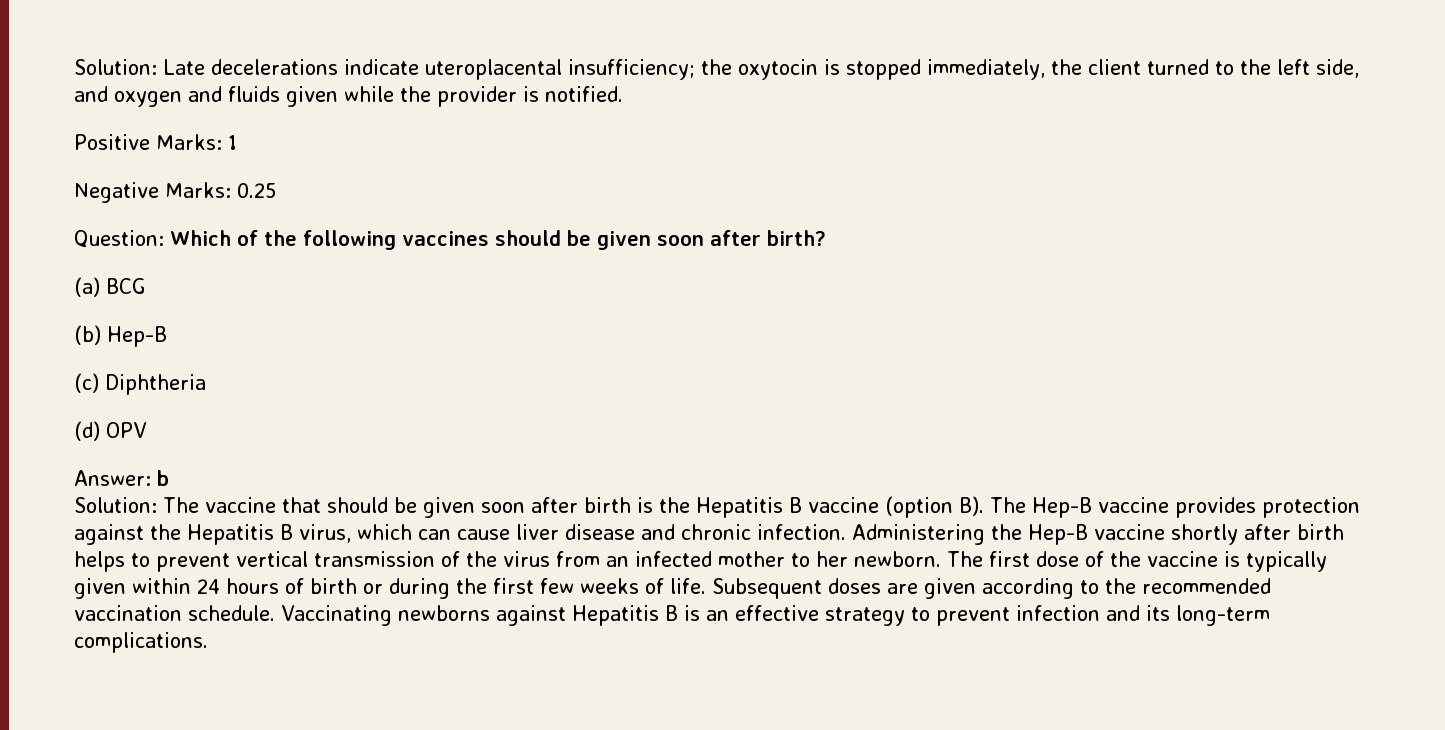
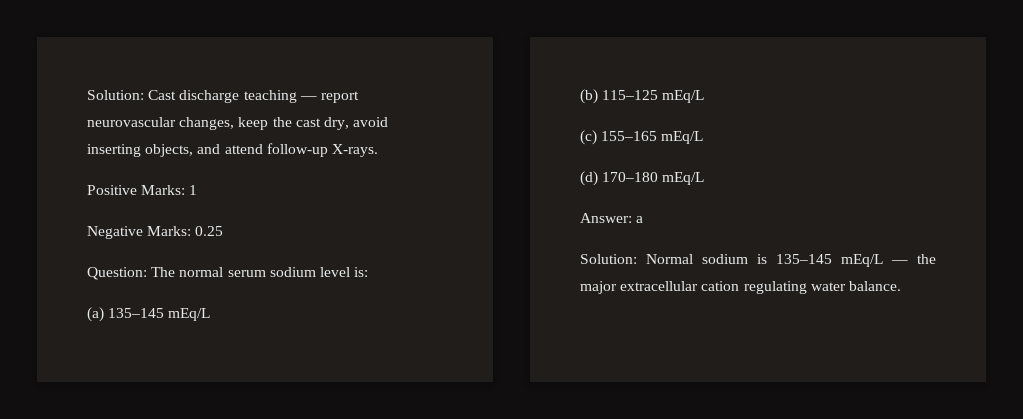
[74,59,1359,80] [74,86,623,107] Solution: Late decelerations indicate uteroplacental insufficiency; the oxytocin is stopped immediately, the client turned to the left side, and oxygen and fluids given while the provider is notified. -> [87,90,359,103] [87,117,389,130] [87,143,378,157] Solution: Cast discharge teaching — report neurovascular changes, keep the cast dry, avoid inserting objects, and attend follow-up X-rays.
[170,230,826,250] Which of the following vaccines should be given soon after birth? -> [151,267,369,277] The normal serum sodium level is:
[106,278,146,294] BCG -> [108,308,211,321] 135–145 mEq/L
[107,326,167,347] Hep-B -> [602,90,705,103] 115–125 mEq/L
[105,374,206,395] Diphtheria -> [601,131,704,144] 155–165 mEq/L
[106,422,147,438] OPV -> [602,172,705,185] 170–180 mEq/L
[157,470,169,486] [74,496,1360,518] [74,524,1344,545] [74,551,1327,572] [74,578,1271,599] [74,605,1270,626] [74,632,208,653] b // Solution: The vaccine that should be given soon after birth is the Hepatitis B vaccine (option B). The Hep-B vaccine provides protection against the Hepatitis B virus, which can cause liver disease and chronic infection. Administering the Hep-B vaccine shortly after birth helps to prevent vertical transmission of the virus from an infected mother to her newborn. The first dose of the vaccine is typically given within 24 hours of birth or during the first few weeks of life. Subsequent doses are given according to the recommended vaccination schedule. Vaccinating newborns against Hepatitis B is an effective strategy to prevent infection and its long-term complications. -> [636,216,644,223] [580,254,936,267] [580,281,901,294] a // Solution: Normal sodium is 135–145 mEq/L — the major extracellular cation regulating water balance.

